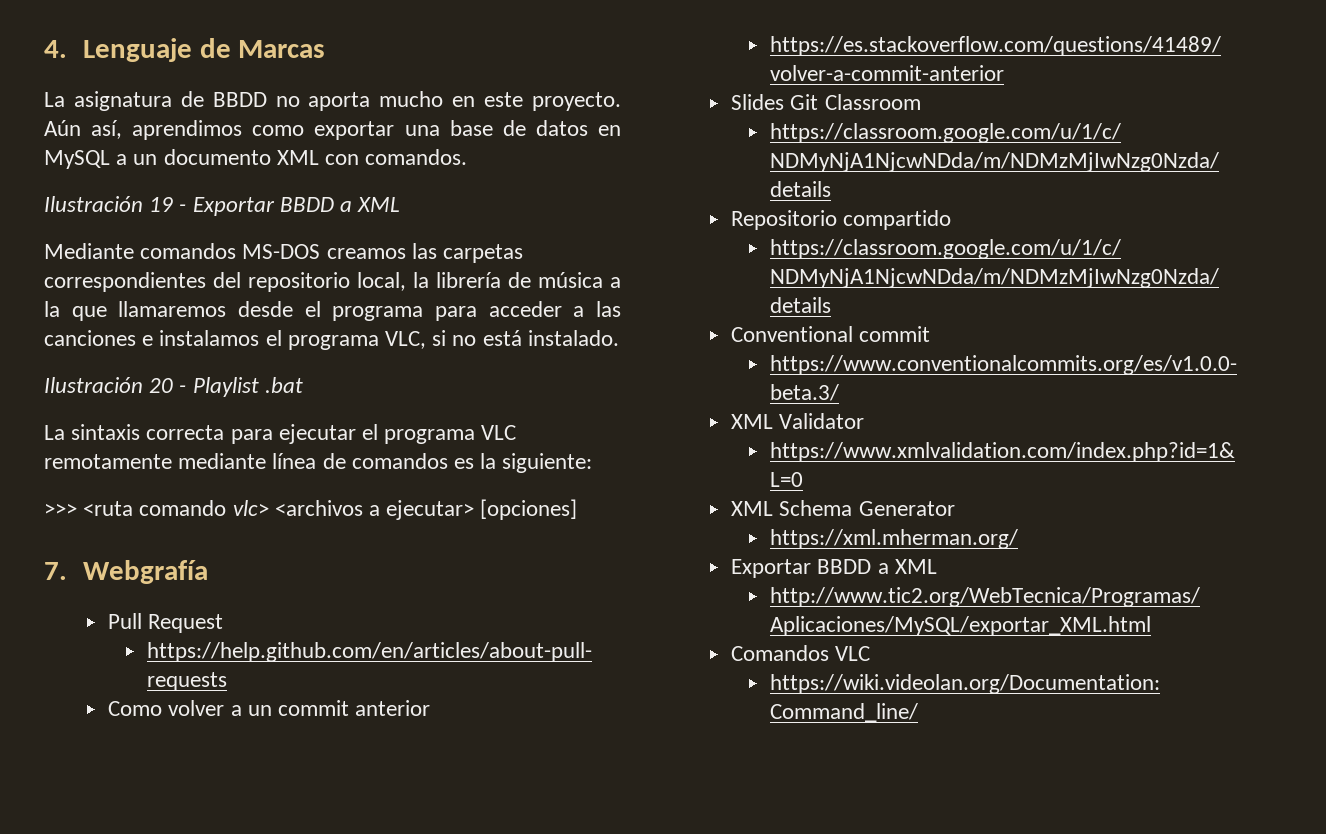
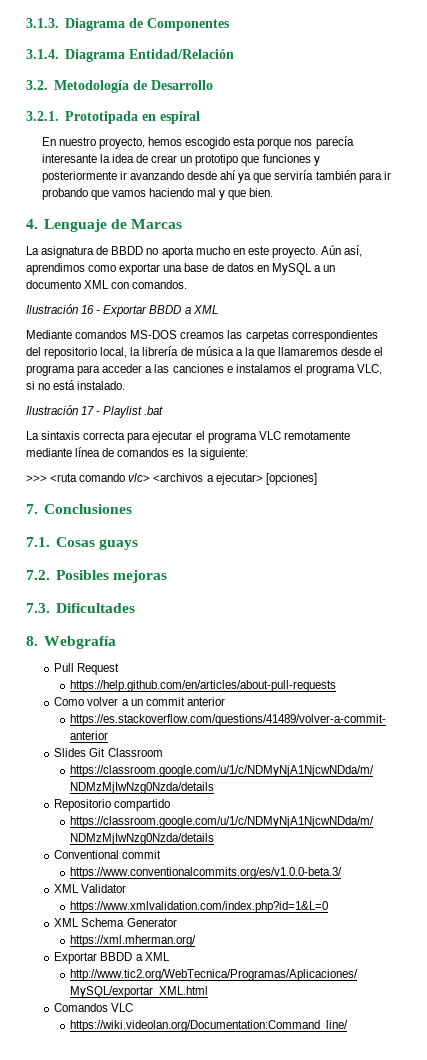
(44, 49) none -> [26,18,230,31] [26,49,234,62] [26,80,213,93] [26,111,200,124] [41,136,354,149] [41,154,320,166] [41,170,391,183] [41,188,274,200] 3.1.3. Diagrama de Componentes // 3.1.4. Diagrama Entidad/Relación // 3.2. Metodología de Desarrollo // 3.2.1. Prototipada en espiral // En nuestro proyecto, hemos escogido esta porque nos parecía interesante la idea de crear un prototipo que funciones y posteriormente ir avanzando desde ahí ya que serviría también para ir probando que vamos haciendo mal y que bien. //
[149,197,174,212] 19 -> [81,305,95,314] 16
[149,378,174,393] 20 -> [81,406,95,415] 17
(67, 571) none -> [43,504,132,514] [26,537,138,550] [26,570,167,583] [26,603,135,613] [26,636,38,646] Conclusiones // 7.1. Cosas guays // 7.2. Posibles mejoras // 7.3. Dificultades // 8.

